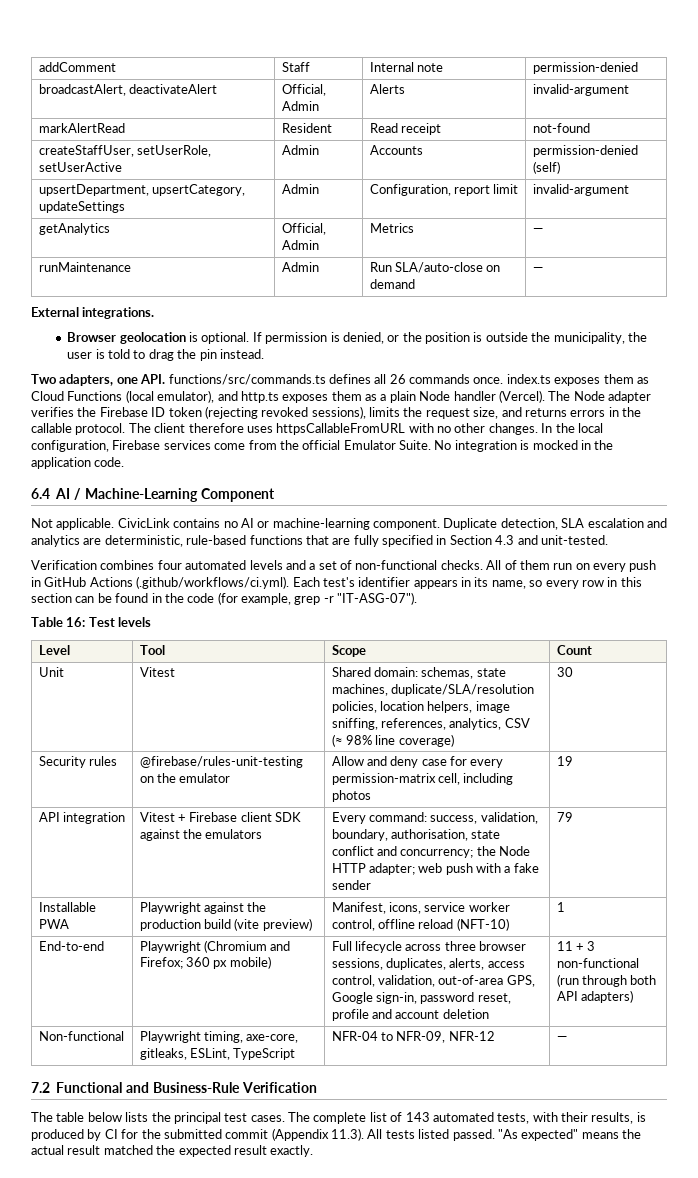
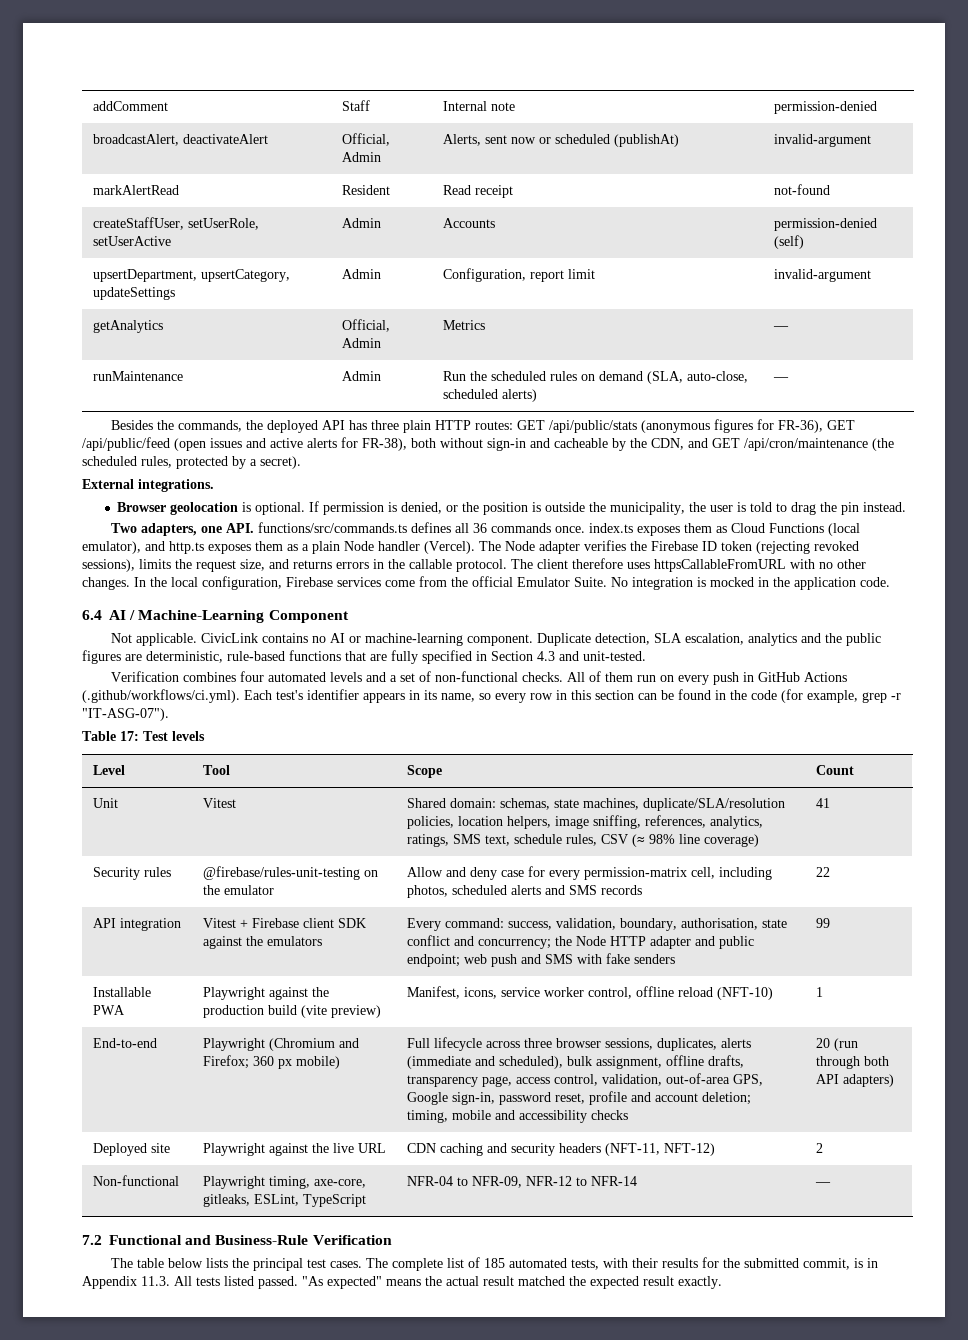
[369,84,405,94] Alerts -> [442,134,679,147] Alerts, sent now or scheduled (publishAt)
[394,262,483,273] SLA/auto-close -> [469,371,577,381] the scheduled rules
[532,267,543,272] | — -> [646,371,748,384] [442,389,537,402] [772,377,789,381] [110,419,855,433] [82,437,894,451] [82,456,301,469] (SLA, auto-close, scheduled alerts) | — // Besides the commands, the deployed API has three plain HTTP routes: GET /api/public/stats (anonymous figures for FR-36), GET /api/public/feed (open issues and active alerts for FR-38), both without sign-in and cacheable by the CDN, and GET /api/cron/maintenance (the scheduled rules, protected by a secret).
[389,374,406,384] 26 -> [472,523,487,533] 36
[587,518,667,528] [31,535,80,547] escalation and analytics -> [684,633,881,646] [82,650,121,664] escalation, analytics and the public figures
[66,617,86,627] 16: -> [120,731,139,741] 17:
(502, 724) none -> [406,834,597,847] ratings, SMS text, schedule rules,
[556,667,573,677] 30 -> [815,798,830,808] 41
[331,790,371,802] [556,756,573,766] photos | 19 -> [406,885,642,898] [815,867,830,877] photos, scheduled alerts and SMS records | 22
[368,863,539,875] [331,880,371,890] [556,812,573,822] adapter; web push with a fake sender | 79 -> [649,936,754,949] [406,953,675,967] [815,918,830,928] adapter and public endpoint; web push and SMS with fake senders | 99
[449,958,485,970] alerts, -> [720,1038,751,1048] [406,1055,744,1069] [406,1075,512,1087] alerts (immediate and scheduled), bulk assignment, offline drafts, transparency page,
[442,1009,489,1019] [556,941,596,951] [556,958,639,968] deletion | 11 + 3 non-functional -> [701,1092,751,1105] [406,1110,628,1123] [815,1038,830,1048] deletion; timing, mobile and accessibility checks | 20
(633, 996) none -> [92,1143,170,1156] [202,1143,386,1156] [406,1143,715,1156] [815,1143,823,1153] // Deployed site | Playwright against the live URL | CDN caching and security headers (NFT-11, NFT-12) | 2
(495, 1036) none -> [575,1176,637,1186] to NFR-14
[405,1112,430,1122] 143 -> [483,1258,505,1268] 185
[591,1112,646,1124] [31,1128,364,1141] results, is produced by CI for the submitted commit (Appendix 11.3). -> [661,1257,878,1270] [82,1276,170,1289] results for the submitted commit, is in Appendix 11.3.

